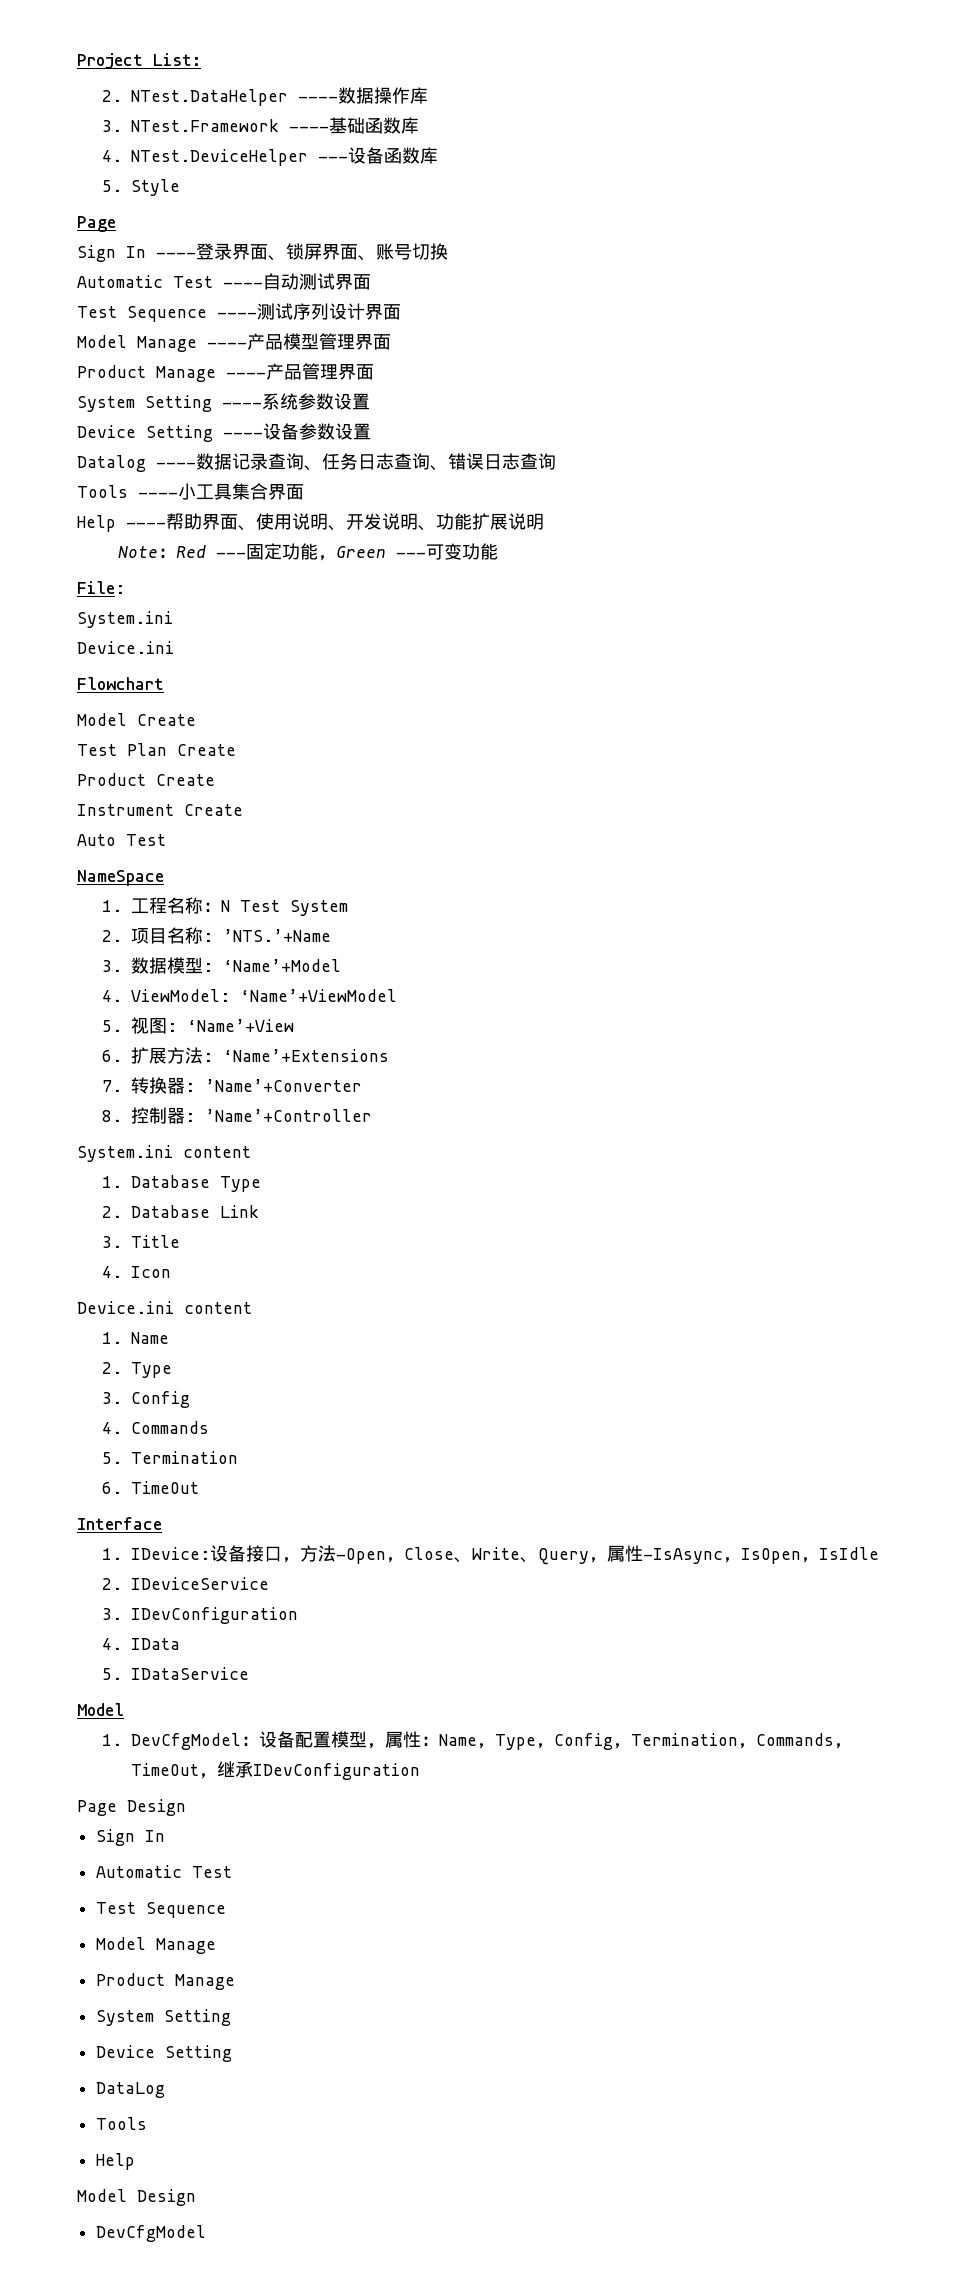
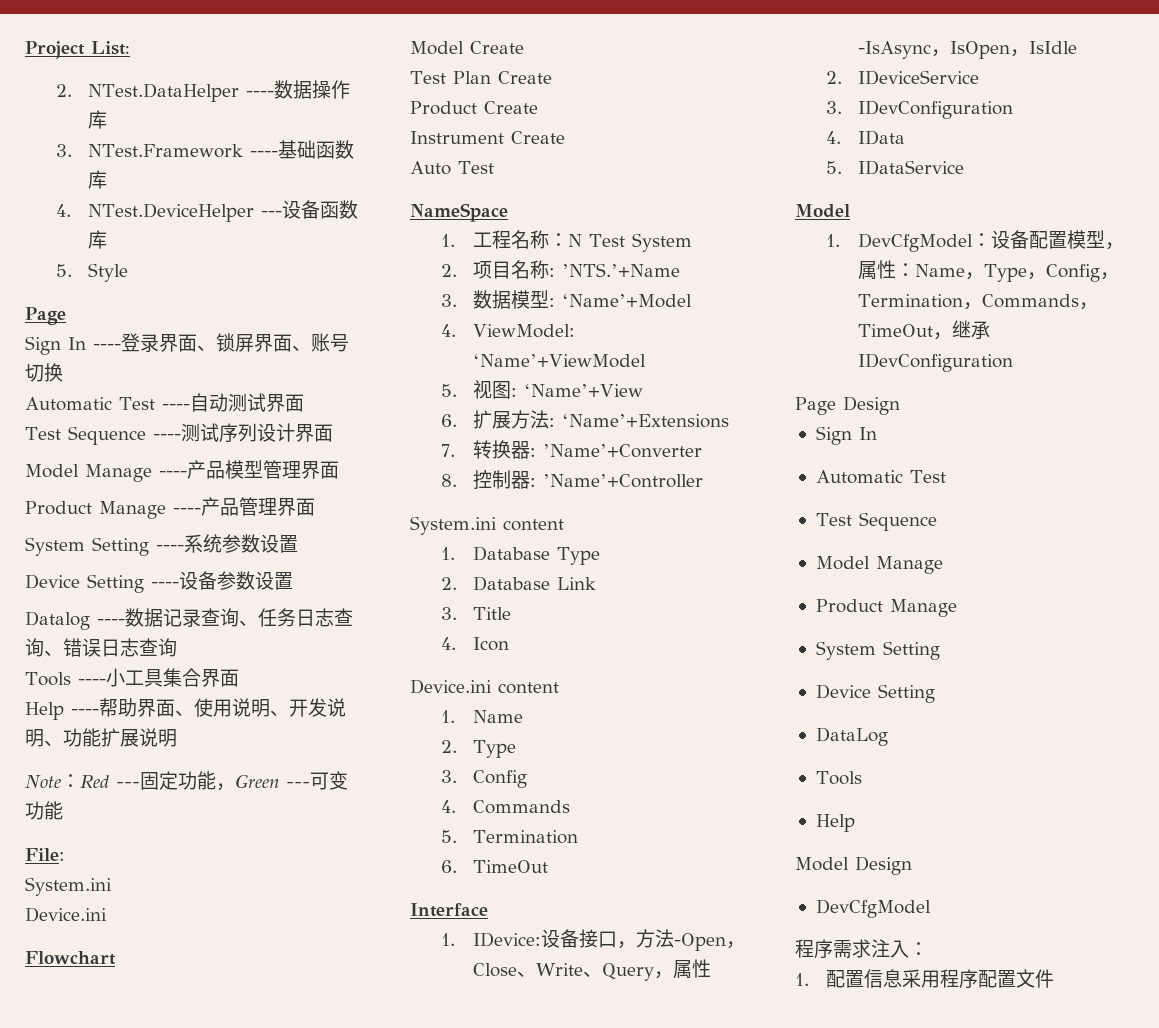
(207, 2233) none -> [795,939,928,959] [795,969,1055,989] // 程序需求注入： // 1.配置信息采用程序配置文件

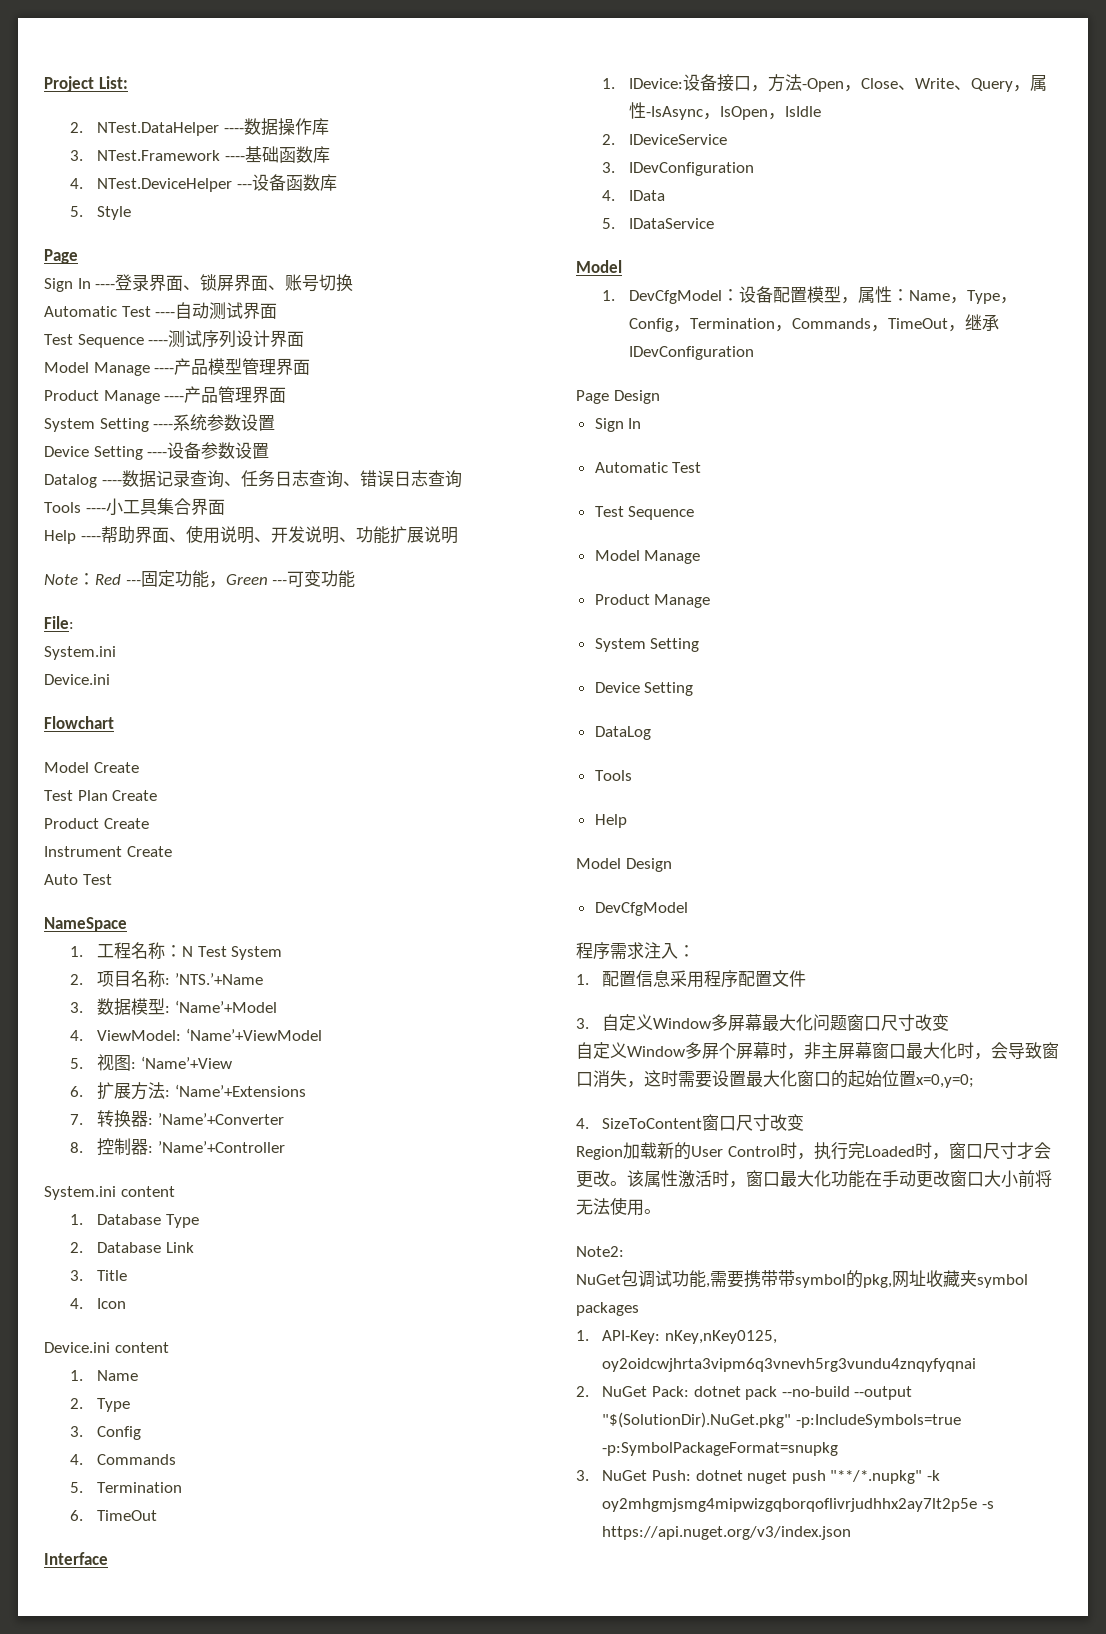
(1055, 978) none -> [576,1014,950,1031] [576,1042,1059,1060] [576,1070,974,1088] [576,1114,805,1131] [576,1142,1051,1160] [576,1170,1052,1188] [576,1197,661,1216] [576,1246,624,1257] [576,1270,1028,1288] [576,1302,639,1316] [576,1330,778,1344] [602,1358,977,1372] [576,1386,913,1400] [602,1412,962,1428] [602,1442,839,1456] [576,1470,941,1484] [602,1498,995,1512] [602,1526,852,1540] // 3.自定义Window多屏幕最大化问题窗口尺寸改变 // 自定义Window多屏个屏幕时，非主屏幕窗口最大化时，会导致窗口消失，这时需要设置最大化窗口的起始位置x=0,y=0; // 4. SizeToContent窗口尺寸改变 // Region加载新的User Control时，执行完Loaded时，窗口尺寸才会更改。该属性激活时，窗口最大化功能在手动更改窗口大小前将无法使用。 // Note2: // NuGet包调试功能,需要携带带symbol的pkg,网址收藏夹symbol packages // 1. API-Key: nKey,nKey0125, oy2oidcwjhrta3vipm6q3vnevh5rg3vundu4znqyfyqnai // 2. NuGet Pack: dotnet pack --no-build --output "$(SolutionDir).NuGet.pkg" -p:IncludeSymbols=true -p:SymbolPackageFormat=snupkg // 3. NuGet Push: dotnet nuget push "**/*.nupkg" -k oy2mhgmjsmg4mipwizgqborqoflivrjudhhx2ay7lt2p5e -s https://api.nuget.org/v3/index.json

